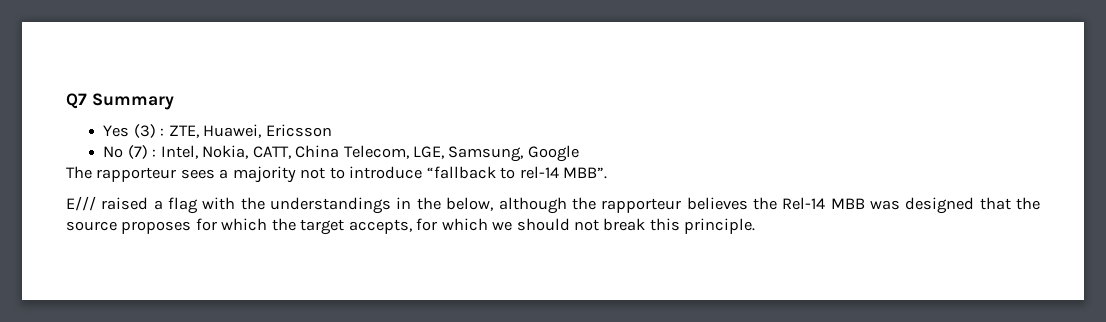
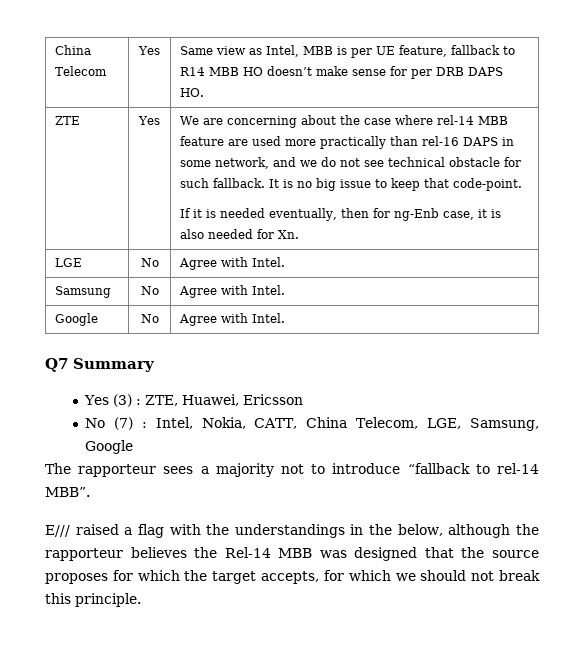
(66, 101) none -> [55,45,92,55] [55,66,108,76] [138,46,160,55] [180,45,516,58] [180,66,504,79] [180,88,205,97] [55,116,81,125] [138,116,160,125] [180,115,509,128] [180,136,515,149] [180,157,522,169] [180,178,523,191] [180,208,502,221] [180,229,300,239] [55,258,83,267] [140,258,159,267] [179,257,286,270] [55,286,112,298] [140,286,159,295] [179,285,286,298] [55,313,99,326] [140,314,159,323] [179,313,286,326] China Telecom | Yes | Same view as Intel, MBB is per UE feature, fallback to R14 MBB HO doesn’t make sense for per DRB DAPS HO. // ZTE | Yes | We are concerning about the case where rel-14 MBB feature are used more practically than rel-16 DAPS in some network, and we do not see technical obstacle for such fallback. It is no big issue to keep that code-point. // If it is needed eventually, then for ng-Enb case, it is also needed for Xn. // LGE | No | Agree with Intel. // Samsung | No | Agree with Intel. // Google | No | Agree with Intel. //

